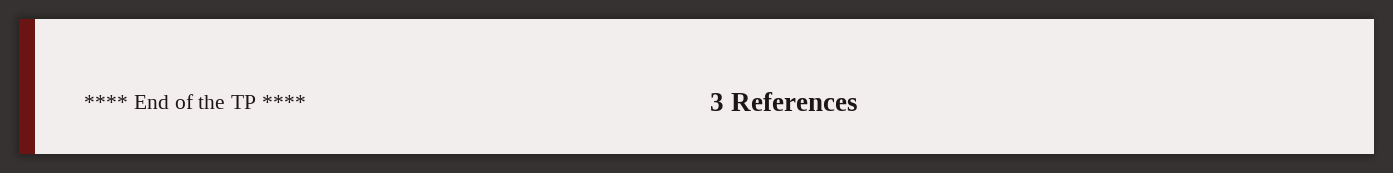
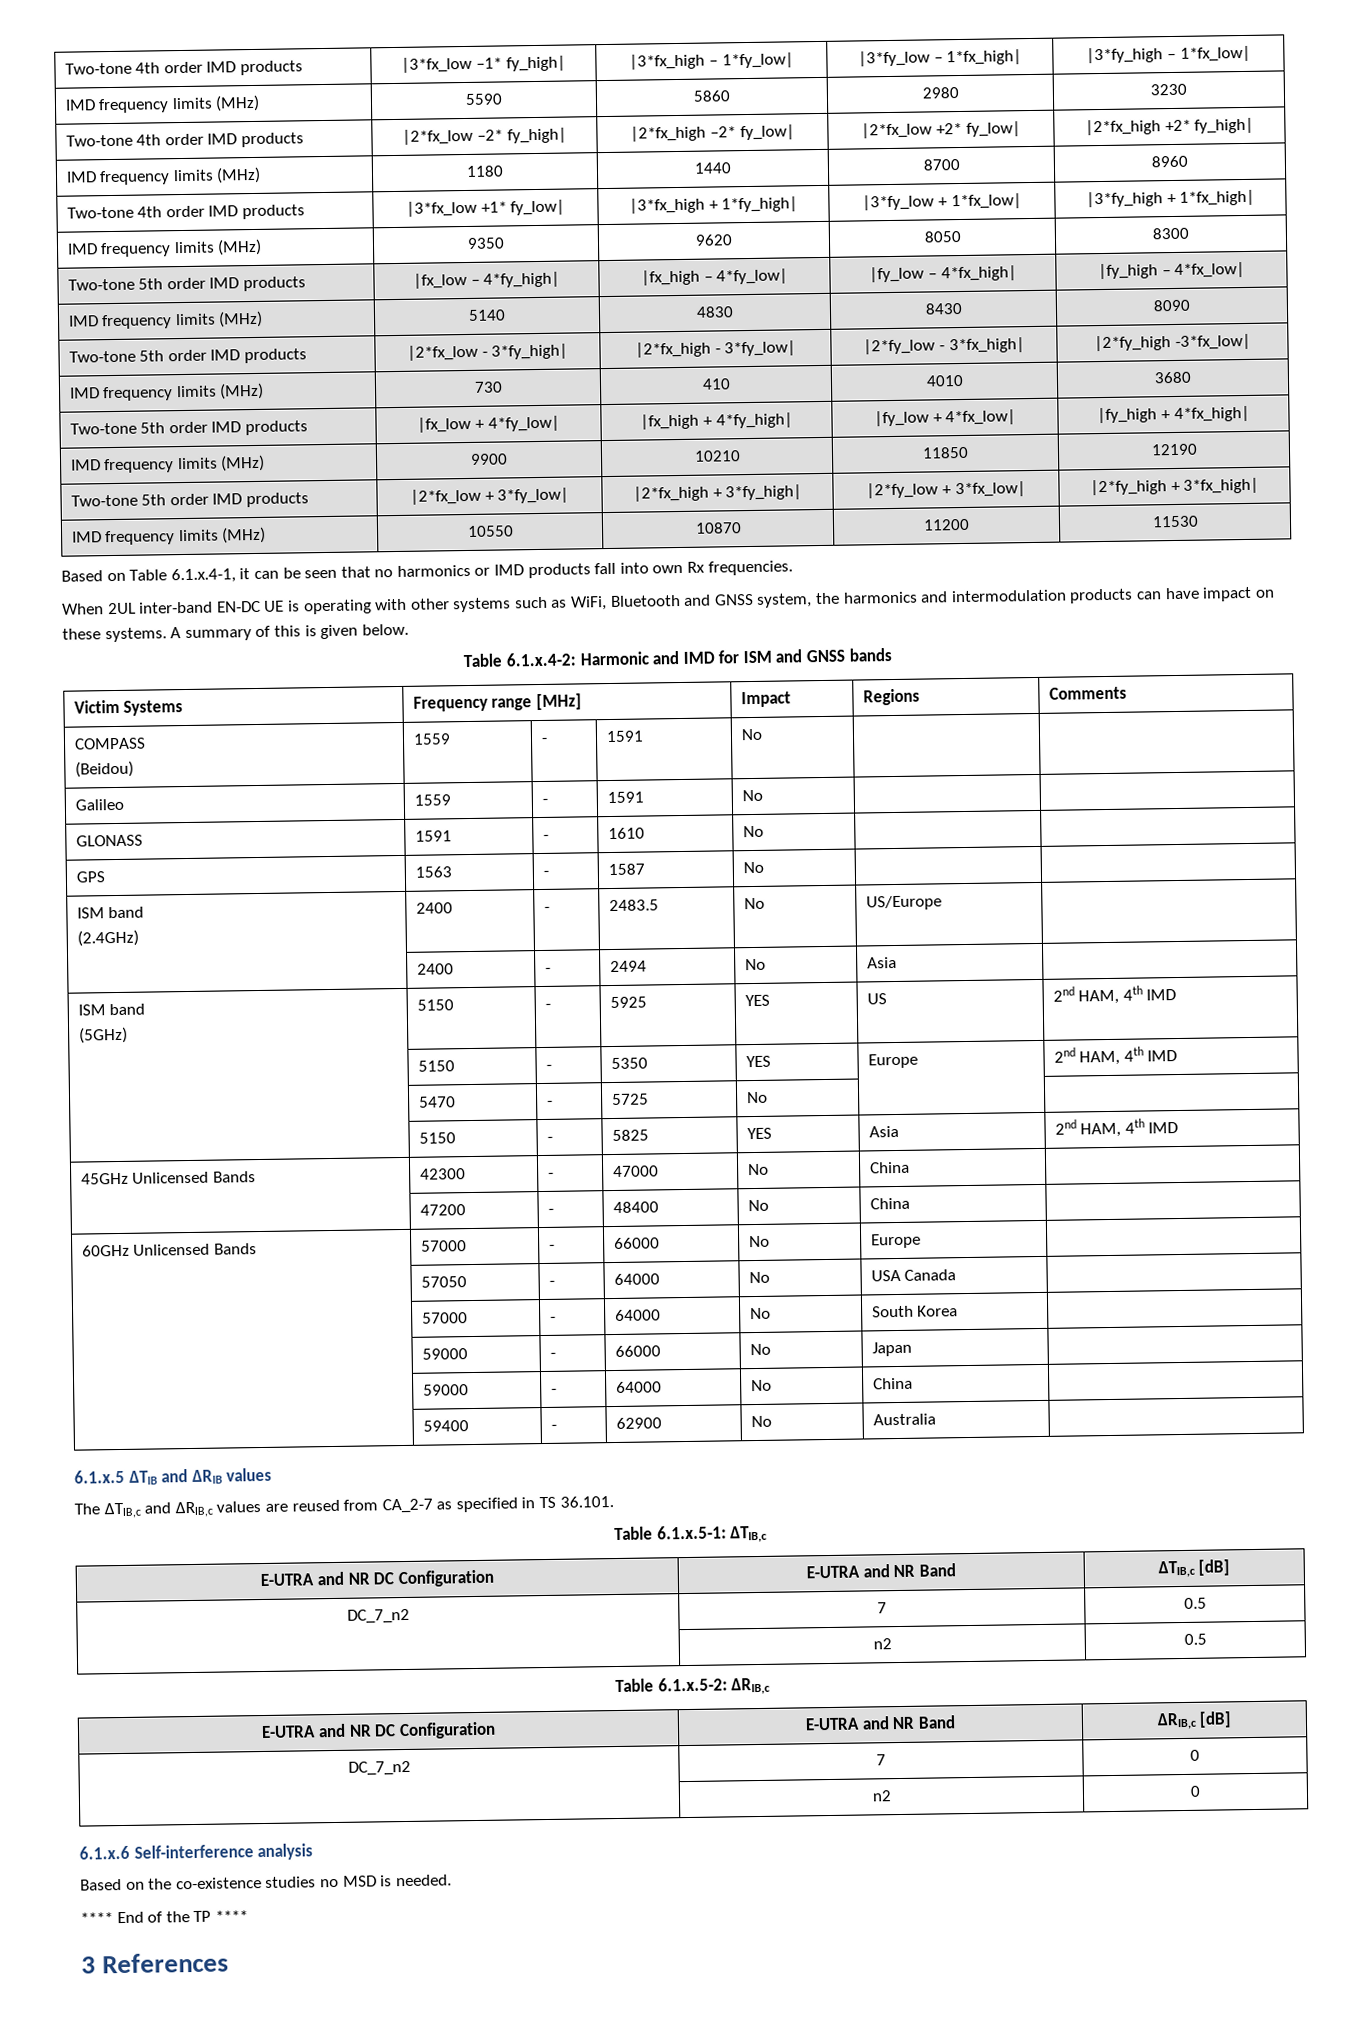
(84, 102) none -> [64,60,303,76] [401,55,566,73] [629,52,794,70] [857,49,1023,67] [1086,45,1251,64] [64,94,261,114] [465,93,503,105] [693,90,731,102] [921,87,959,99] [1150,83,1187,96] [65,132,304,148] [402,127,567,145] [630,124,795,142] [861,121,1021,139] [1084,117,1255,136] [65,166,262,186] [466,165,504,177] [694,162,732,174] [922,159,960,171] [1151,155,1188,168] [66,204,305,220] [405,199,566,217] [628,196,799,214] [862,193,1022,211] [1085,189,1256,208] [66,238,263,258] [467,237,505,249] [695,234,733,246] [923,230,962,243] [1152,227,1189,240] [67,276,306,292] [412,271,561,289] [640,268,789,286] [869,265,1017,283] [1097,261,1246,280] [67,310,264,330] [468,309,506,321] [696,306,734,318] [924,302,963,315] [1153,299,1191,312] [68,348,307,364] [406,343,569,361] [634,340,797,358] [863,337,1025,355] [1094,333,1251,352] [68,382,265,402] [473,381,503,393] [701,378,731,390] [925,374,964,387] [1154,371,1192,384] [69,420,308,436] [417,415,560,433] [640,412,793,430] [873,409,1017,427] [1097,405,1250,424] [70,454,266,474] [470,453,508,465] [693,450,741,462] [922,446,969,459] [1150,443,1198,456] [70,492,309,508] [409,487,570,505] [632,484,803,502] [866,481,1026,499] [1089,477,1260,496] [71,526,267,546] [466,525,514,538] [694,522,742,534] [923,518,970,531] [1151,515,1199,528] [61,560,793,584] [62,586,1275,615] [62,623,409,643] [463,648,892,668] [73,699,184,716] [412,693,582,712] [740,691,791,708] [862,688,920,706] [1048,686,1127,700] [73,737,146,750] [74,760,134,778] [412,733,451,745] [540,737,548,743] [605,730,644,743] [740,728,763,741] [74,798,124,811] [413,794,451,806] [541,798,548,804] [606,791,644,804] [741,789,763,802] [75,834,143,847] [414,830,452,842] [542,834,549,840] [607,827,645,840] [742,825,764,838] [75,871,105,883] [414,866,452,878] [542,870,549,876] [607,863,645,876] [742,861,764,874] [76,906,145,919] [76,929,139,947] [415,902,453,914] [543,906,550,912] [608,899,659,912] [743,897,765,910] [865,895,942,911] [416,963,454,975] [544,967,551,973] [609,960,647,973] [744,958,766,971] [866,956,897,969] [77,1003,146,1016] [78,1026,128,1044] [416,999,454,1011] [544,1003,551,1009] [609,996,647,1009] [744,994,770,1007] [866,993,887,1005] [1052,985,1177,1005] [417,1060,455,1072] [545,1064,552,1070] [610,1057,648,1070] [745,1055,771,1068] [867,1053,918,1069] [1053,1046,1178,1066] [418,1096,456,1108] [546,1100,553,1106] [611,1093,649,1106] [746,1091,768,1104] [418,1132,456,1144] [546,1136,553,1142] [611,1129,649,1142] [746,1127,772,1140] [868,1125,899,1138] [1054,1118,1179,1138] [80,1171,256,1185] [419,1168,466,1180] [547,1172,554,1178] [612,1165,659,1178] [747,1163,769,1176] [869,1161,910,1174] [419,1204,466,1216] [547,1208,554,1214] [612,1201,659,1214] [747,1199,769,1212] [869,1197,910,1210] [81,1243,257,1257] [420,1240,467,1252] [548,1244,555,1250] [613,1237,660,1250] [748,1235,770,1248] [870,1233,921,1249] [420,1276,467,1288] [548,1280,555,1286] [613,1273,660,1286] [748,1271,770,1284] [870,1269,957,1282] [421,1312,468,1324] [549,1316,556,1322] [614,1309,661,1322] [749,1307,771,1320] [871,1305,959,1318] [421,1348,468,1360] [549,1352,556,1358] [614,1345,661,1357] [749,1343,771,1356] [871,1341,912,1357] [422,1384,469,1396] [550,1388,557,1394] [615,1381,662,1393] [750,1379,772,1392] [872,1377,913,1390] [422,1420,469,1432] [550,1424,557,1430] [615,1417,662,1429] [750,1415,772,1428] [872,1413,936,1426] [74,1467,273,1485] [74,1496,614,1519] [613,1525,768,1543] [260,1569,494,1588] [806,1563,956,1579] [1157,1559,1231,1578] [346,1608,410,1624] [877,1602,887,1614] [1183,1597,1207,1609] [872,1638,892,1650] [1183,1633,1207,1645] [614,1677,771,1695] [261,1721,496,1740] [805,1715,956,1731] [1156,1711,1233,1730] [347,1760,411,1776] [876,1754,886,1766] [1190,1749,1200,1761] [871,1790,892,1802] [1190,1785,1201,1797] [79,1843,314,1861] [80,1874,452,1891] Two-tone 4th order IMD products | |3*fx_low –1* fy_high| | |3*fx_high – 1*fy_low| | |3*fy_low – 1*fx_high| | |3*fy_high – 1*fx_low| // IMD frequency limits (MHz) | 5590 | 5860 | 2980 | 3230 // Two-tone 4th order IMD products | |2*fx_low –2* fy_high| | |2*fx_high –2* fy_low| | |2*fx_low +2* fy_low| | |2*fx_high +2* fy_high| // IMD frequency limits (MHz) | 1180 | 1440 | 8700 | 8960 // Two-tone 4th order IMD products | |3*fx_low +1* fy_low| | |3*fx_high + 1*fy_high| | |3*fy_low + 1*fx_low| | |3*fy_high + 1*fx_high| // IMD frequency limits (MHz) | 9350 | 9620 | 8050 | 8300 // Two-tone 5th order IMD products | |fx_low – 4*fy_high| | |fx_high – 4*fy_low| | |fy_low – 4*fx_high| | |fy_high – 4*fx_low| // IMD frequency limits (MHz) | 5140 | 4830 | 8430 | 8090 // Two-tone 5th order IMD products | |2*fx_low - 3*fy_high| | |2*fx_high - 3*fy_low| | |2*fy_low - 3*fx_high| | |2*fy_high -3*fx_low| // IMD frequency limits (MHz) | 730 | 410 | 4010 | 3680 // Two-tone 5th order IMD products | |fx_low + 4*fy_low| | |fx_high + 4*fy_high| | |fy_low + 4*fx_low| | |fy_high + 4*fx_high| // IMD frequency limits (MHz) | 9900 | 10210 | 11850 | 12190 // Two-tone 5th order IMD products | |2*fx_low + 3*fy_low| | |2*fx_high + 3*fy_high| | |2*fy_low + 3*fx_low| | |2*fy_high + 3*fx_high| // IMD frequency limits (MHz) | 10550 | 10870 | 11200 | 11530 // Based on Table 6.1.x.4-1, it can be seen that no harmonics or IMD products fall into own Rx frequencies. // When 2UL inter-band EN-DC UE is operating with other systems such as WiFi, Bluetooth and GNSS system, the harmonics and intermodulation products can have impact on these systems. A summary of this is given below. // Table 6.1.x.4-2: Harmonic and IMD for ISM and GNSS bands // Victim Systems | Frequency range [MHz] | Impact | Regions | Comments // COMPASS // (Beidou) | 1559 | - | 1591 | No | | // Galileo | 1559 | - | 1591 | No | | // GLONASS | 1591 | - | 1610 | No | | // GPS | 1563 | - | 1587 | No | | // ISM band // (2.4GHz) | 2400 | - | 2483.5 | No | US/Europe | // | 2400 | - | 2494 | No | Asia | // ISM band // (5GHz) | 5150 | - | 5925 | YES | US | 2nd HAM, 4th IMD // | 5150 | - | 5350 | YES | Europe | 2nd HAM, 4th IMD // | 5470 | - | 5725 | No | | // | 5150 | - | 5825 | YES | Asia | 2nd HAM, 4th IMD // 45GHz Unlicensed Bands | 42300 | - | 47000 | No | China | // | 47200 | - | 48400 | No | China | // 60GHz Unlicensed Bands | 57000 | - | 66000 | No | Europe | // | 57050 | - | 64000 | No | USA Canada | // | 57000 | - | 64000 | No | South Korea | // | 59000 | - | 66000 | No | Japan | // | 59000 | - | 64000 | No | China | // | 59400 | - | 62900 | No | Australia | // 6.1.x.5 ∆TIB and ∆RIB values // The ΔTIB,c and ΔRIB,c values are reused from CA_2-7 as specified in TS 36.101. // Table 6.1.x.5-1: ΔTIB,c // E-UTRA and NR DC Configuration | E-UTRA and NR Band | ΔTIB,c [dB] // DC_7_n2 | 7 | 0.5 // | n2 | 0.5 // Table 6.1.x.5-2: ΔRIB,c // E-UTRA and NR DC Configuration | E-UTRA and NR Band | ΔRIB,c [dB] // DC_7_n2 | 7 | 0 // | n2 | 0 // 6.1.x.6 Self-interference analysis // Based on the co-existence studies no MSD is needed. //

